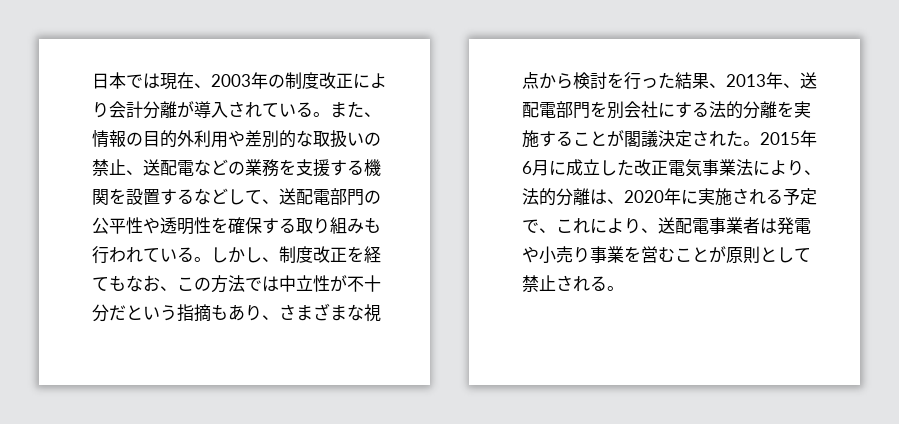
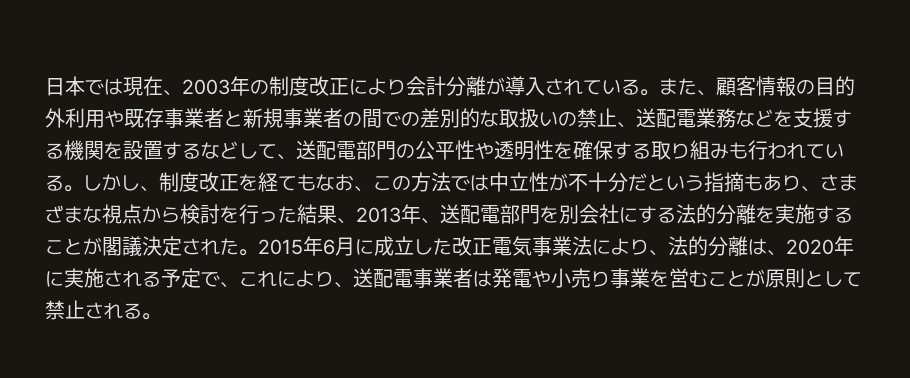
(381, 114) none -> [716,76,756,96] 顧客
(245, 138) none -> [124,108,420,128] 既存事業者と新規事業者の間での
[194,159,279,177] などの業務 -> [696,108,774,128] 業務など

